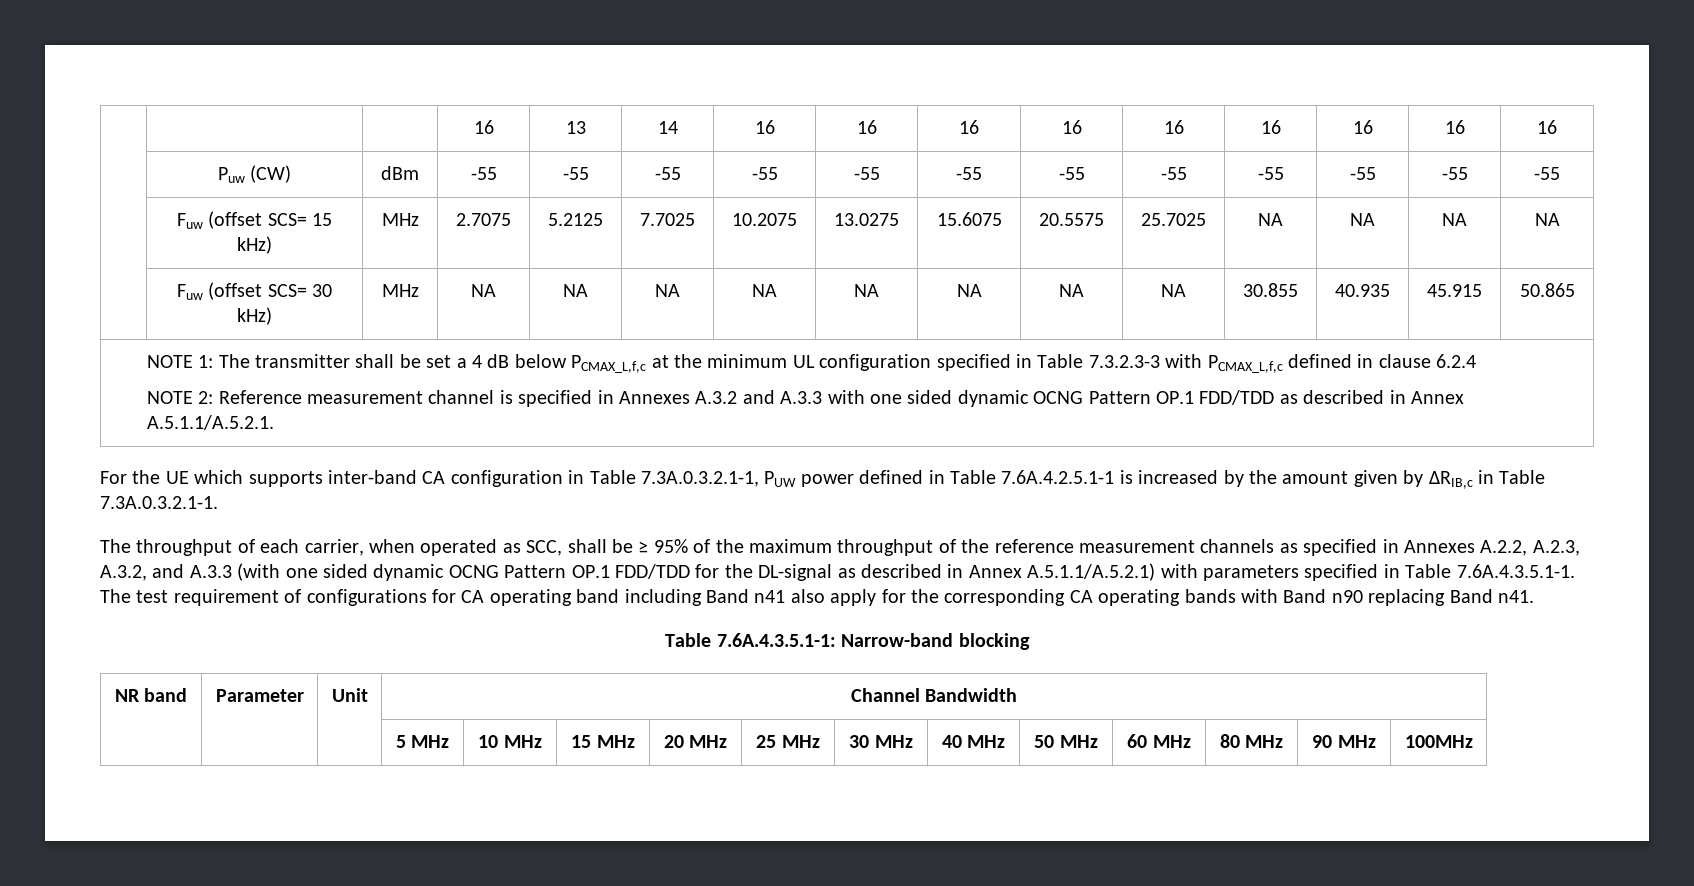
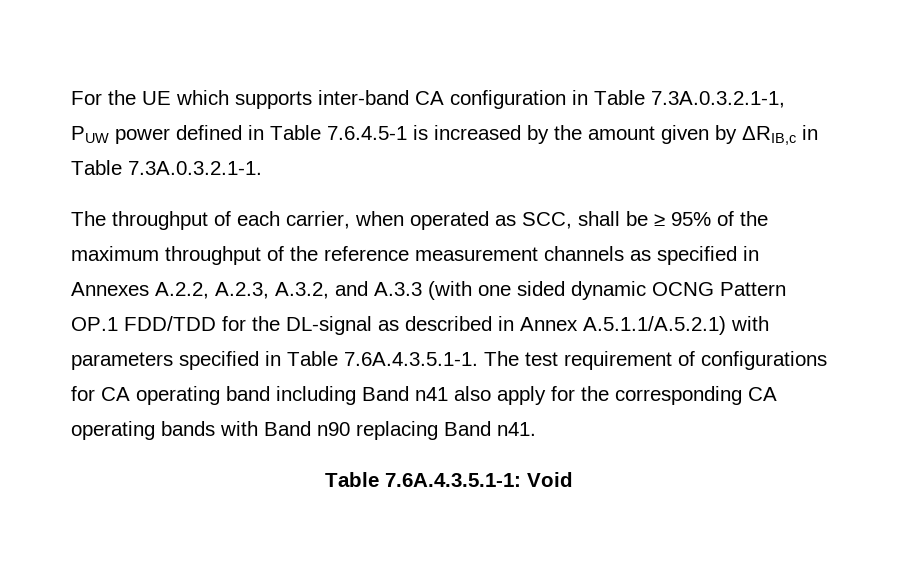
[473,120,494,134] [565,121,586,134] [657,121,678,134] [754,120,775,134] [856,120,877,134] [959,120,979,134] [1061,120,1082,134] [1163,120,1184,134] [1260,120,1281,134] [1352,120,1373,134] [1444,120,1465,134] [1537,120,1557,134] [217,165,292,183] [381,166,419,180] [470,167,497,180] [562,167,589,180] [654,167,681,180] [751,167,778,180] [853,167,880,180] [956,167,982,180] [1058,167,1085,180] [1160,167,1187,180] [1257,167,1284,180] [1349,167,1376,180] [1441,167,1468,180] [1534,167,1560,180] [176,211,333,229] [237,236,272,254] [381,213,419,226] [456,213,511,226] [548,213,603,226] [640,213,695,226] [732,213,797,226] [834,213,899,226] [936,212,1002,226] [1039,213,1104,226] [1141,213,1206,226] [1258,213,1283,226] [1350,213,1375,226] [1442,213,1467,226] [1534,213,1560,226] [176,282,333,300] [237,307,272,325] [381,284,419,297] [471,284,496,297] [563,284,588,297] [655,284,680,297] [752,284,777,297] [854,284,879,297] [956,284,982,297] [1059,284,1084,297] [1161,284,1186,297] [1243,283,1298,297] [1335,284,1390,297] [1427,284,1482,297] [1519,283,1575,297] [146,354,1477,373] [146,390,1465,407] [146,415,274,430] | | | 16 | 13 | 14 | 16 | 16 | 16 | 16 | 16 | 16 | 16 | 16 | 16 // | Puw (CW) | dBm | -55 | -55 | -55 | -55 | -55 | -55 | -55 | -55 | -55 | -55 | -55 | -55 // | Fuw (offset SCS= 15 kHz) | MHz | 2.7075 | 5.2125 | 7.7025 | 10.2075 | 13.0275 | 15.6075 | 20.5575 | 25.7025 | NA | NA | NA | NA // | Fuw (offset SCS= 30 kHz) | MHz | NA | NA | NA | NA | NA | NA | NA | NA | 30.855 | 40.935 | 45.915 | 50.865 // NOTE 1: The transmitter shall be set a 4 dB below PCMAX_L,f,c at the minimum UL configuration specified in Table 7.3.2.3-3 with PCMAX_L,f,c defined in clause 6.2.4 // NOTE 2: Reference measurement channel is specified in Annexes A.3.2 and A.3.3 with one sided dynamic OCNG Pattern OP.1 FDD/TDD as described in Annex A.5.1.1/A.5.2.1. // -> (71, 98) none
[1001,470,1115,484] 7.6A.4.2.5.1-1 -> [327,126,407,140] 7.6.4.5-1
[841,633,1030,650] [114,688,188,702] [215,689,304,702] [331,688,368,702] [850,688,1018,702] [395,735,450,748] [478,735,542,748] [571,735,635,748] [663,735,728,748] [756,735,820,748] [849,735,913,748] [941,735,1006,748] [1034,735,1098,748] [1127,734,1191,748] [1219,734,1284,748] [1312,735,1376,748] [1404,735,1473,748] Narrow-band blocking // NR band | Parameter | Unit | Channel Bandwidth // | | | 5 MHz | 10 MHz | 15 MHz | 20 MHz | 25 MHz | 30 MHz | 40 MHz | 50 MHz | 60 MHz | 80 MHz | 90 MHz | 100MHz -> [527,472,573,487] Void

